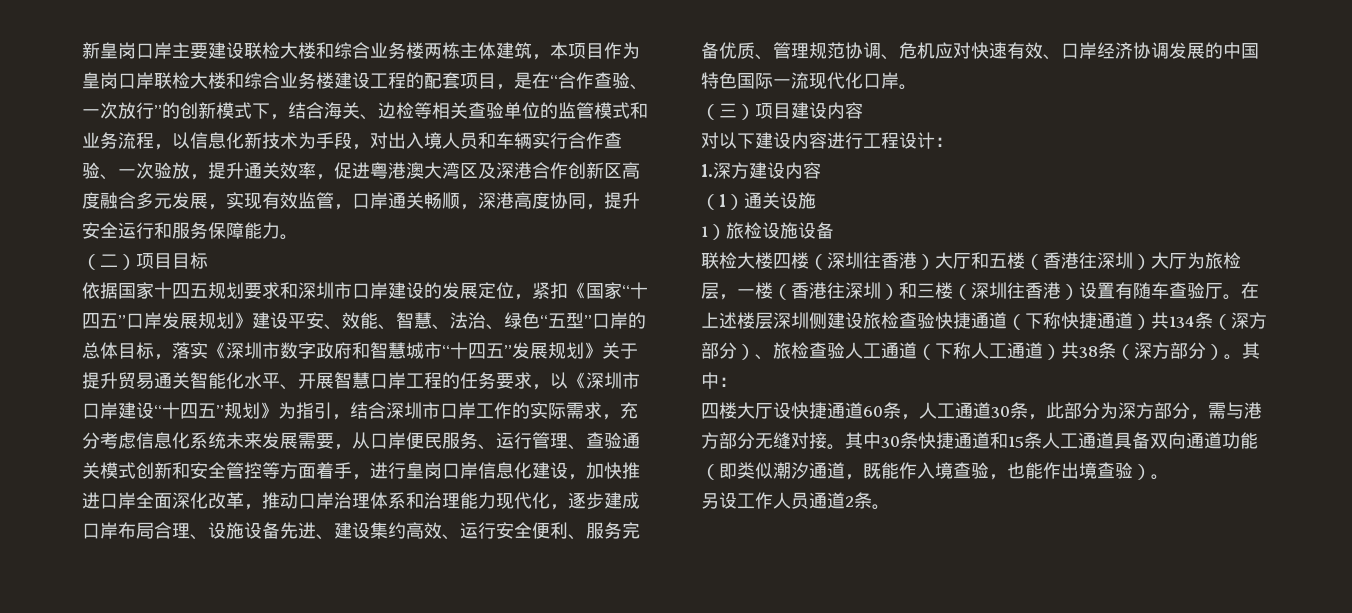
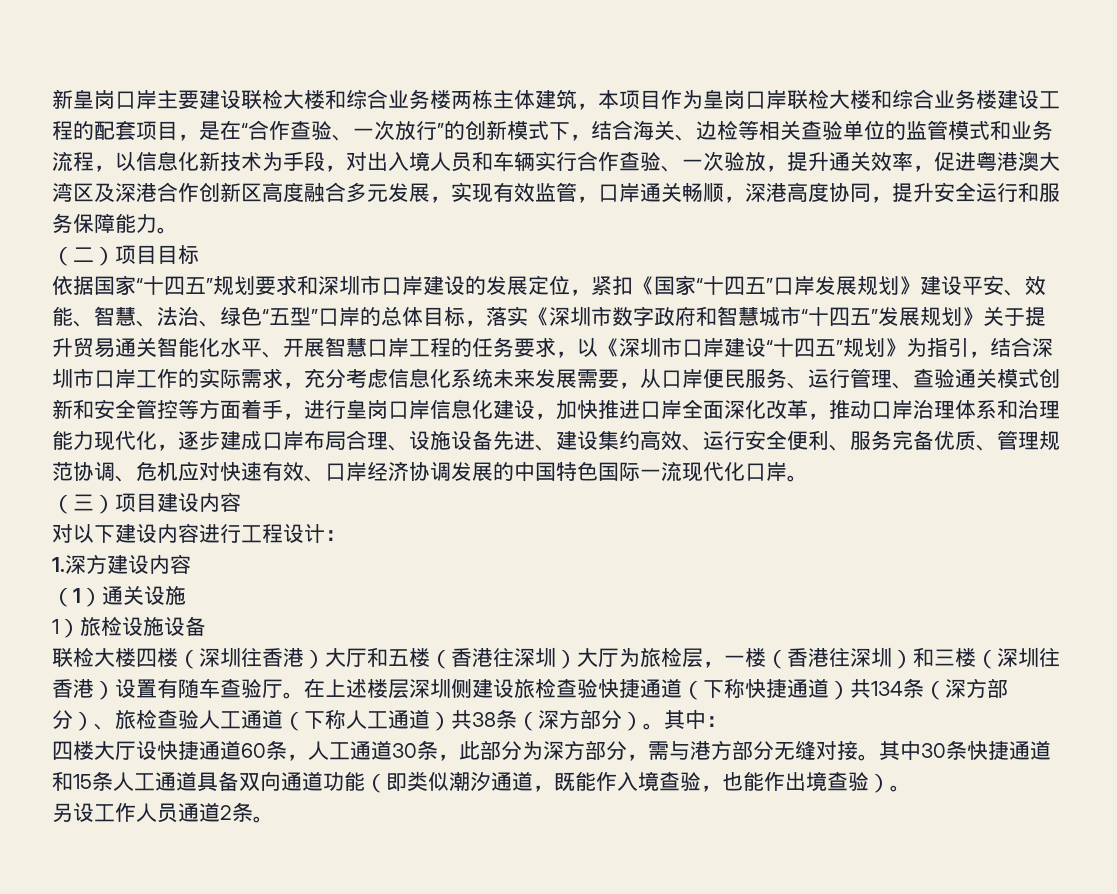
[154,282,208,299] 十四五 -> [136,276,213,295] “十四五”

